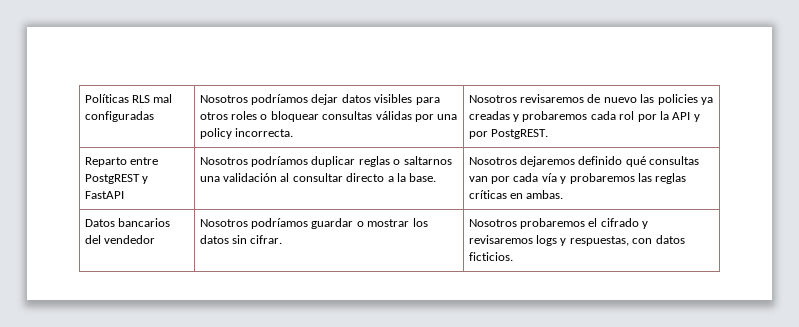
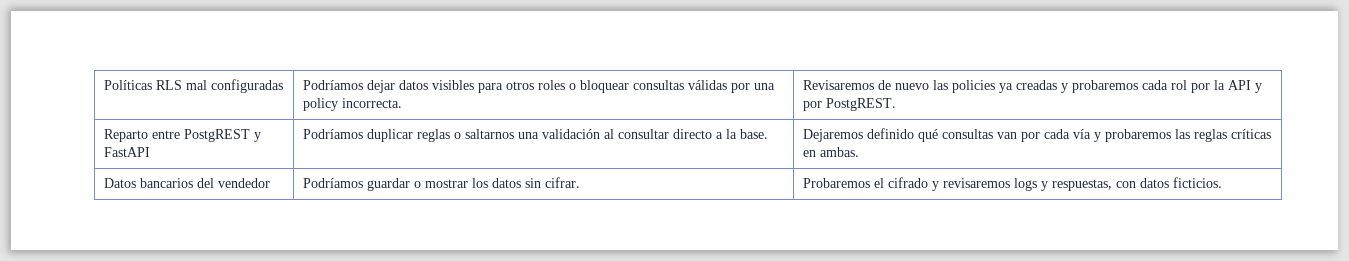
[199,94,309,105] Nosotros podríamos -> [302,80,363,90] Podríamos
[468,94,585,103] Nosotros revisaremos -> [802,80,874,90] Revisaremos
[199,156,309,167] Nosotros podríamos -> [302,129,363,139] Podríamos
[468,156,576,167] Nosotros dejaremos -> [802,129,863,142] Dejaremos
[199,218,309,229] Nosotros podríamos -> [302,178,363,188] Podríamos
[468,218,586,229] Nosotros probaremos -> [802,178,870,188] Probaremos

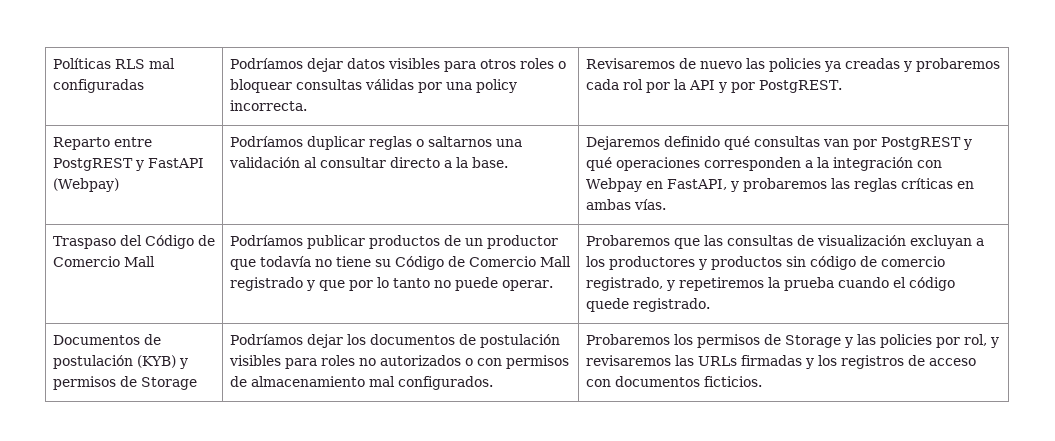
(150, 152) none -> [52,178,119,192] (Webpay)
[1043,129,1091,139] cada vía -> [880,137,972,150] [585,157,942,171] [585,178,727,192] PostgREST y qué operaciones corresponden a la integración con Webpay en FastAPI,
[819,147,859,157] [103,178,270,188] [302,177,580,191] [802,177,1169,191] ambas. // Datos bancarios del vendedor | Podríamos guardar o mostrar los datos sin cifrar. | Probaremos el cifrado y revisaremos logs y respuestas, con datos -> [585,199,666,210] [52,235,215,249] [52,256,155,267] [229,235,558,249] [229,256,571,270] [229,277,553,291] [585,235,984,249] [585,256,945,270] [585,277,955,291] [585,298,710,312] [52,334,161,345] [52,355,188,369] [52,376,197,390] [229,334,560,348] [228,355,569,369] [229,376,493,390] [585,334,999,348] [585,355,976,369] [585,376,700,387] ambas vías. // Traspaso del Código de Comercio Mall | Podríamos publicar productos de un productor que todavía no tiene su Código de Comercio Mall registrado y que por lo tanto no puede operar. | Probaremos que las consultas de visualización excluyan a los productores y productos sin código de comercio registrado, y repetiremos la prueba cuando el código quede registrado. // Documentos de postulación (KYB) y permisos de Storage | Podríamos dejar los documentos de postulación visibles para roles no autorizados o con permisos de almacenamiento mal configurados. | Probaremos los permisos de Storage y las policies por rol, y revisaremos las URLs firmadas y los registros de acceso con documentos

